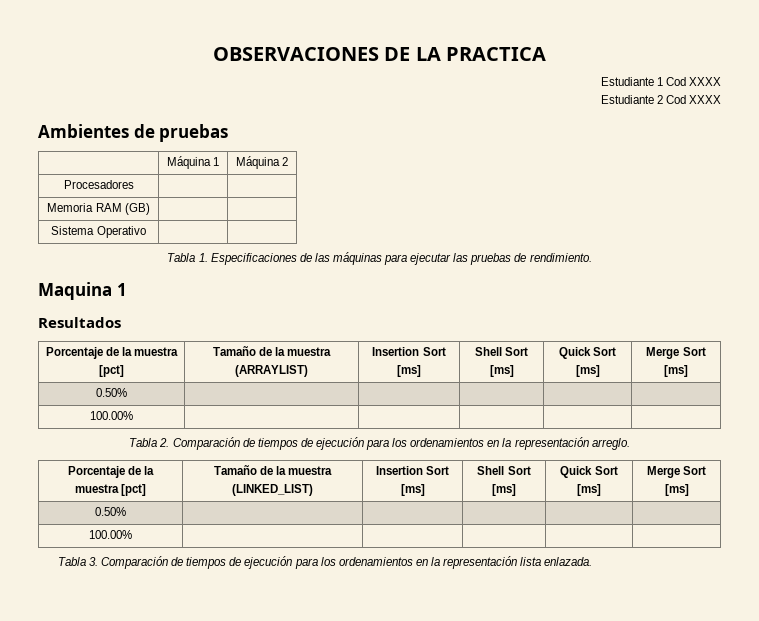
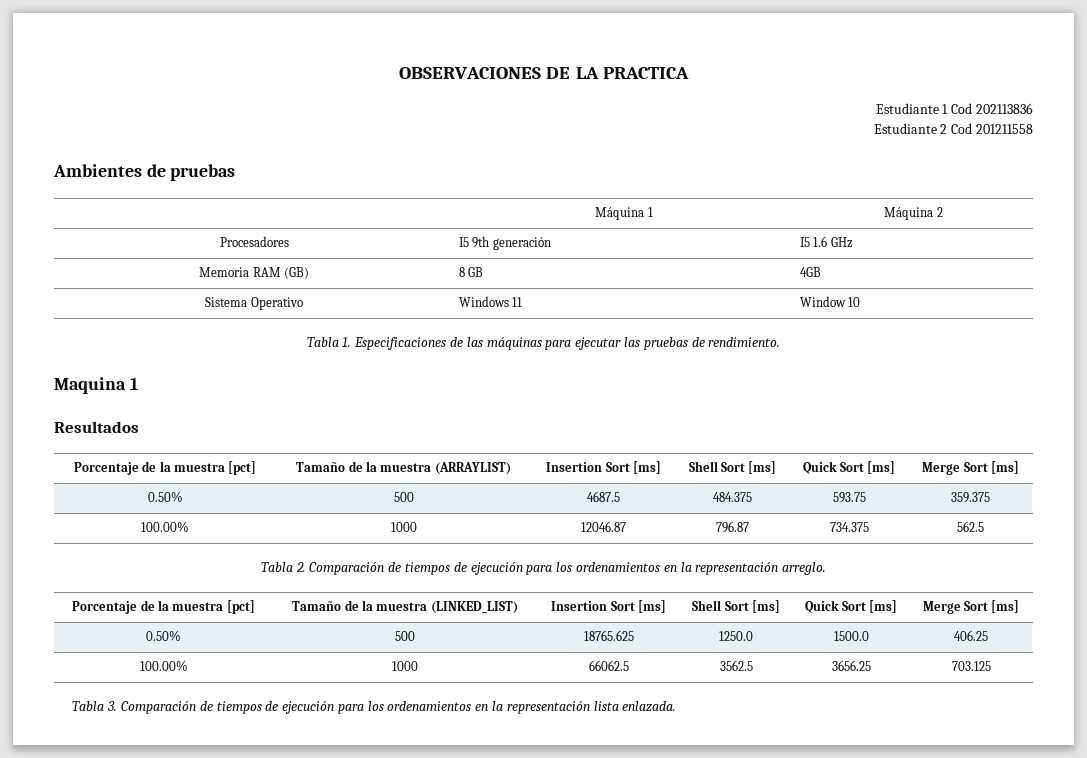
[689,77,721,86] XXXX -> [975,103,1033,114] 202113836
[689,95,721,104] XXXX -> [975,124,1033,134] 201211558
(134, 184) | -> [458,236,551,250] [799,236,853,248] I5 9th generación | I5 1.6 GHz
(150, 209) | -> [458,267,484,277] [799,267,821,277] 8 GB | 4GB
(146, 232) | -> [458,296,523,307] [799,296,861,307] Windows 11 | Window 10
[90,411,133,420] | | | | // 100.00% | | | | | -> [393,492,414,502] [587,491,620,502] [713,492,752,502] [832,492,866,503] [951,492,990,503] [141,521,189,532] [390,522,417,532] [581,521,626,532] [716,521,749,533] [829,522,869,532] [957,521,984,532] 500 | 4687.5 | 484.375 | 593.75 | 359.375 // 100.00% | 1000 | 12046.87 | 796.87 | 734.375 | 562.5
[89,530,132,539] | | | | // 100.00% | | | | | -> [395,631,415,641] [583,630,634,641] [719,631,753,641] [833,631,869,641] [954,630,988,641] [139,660,188,671] [392,661,418,671] [588,660,629,671] [719,660,753,671] [831,660,871,671] [951,661,991,671] 500 | 18765.625 | 1250.0 | 1500.0 | 406.25 // 100.00% | 1000 | 66062.5 | 3562.5 | 3656.25 | 703.125

